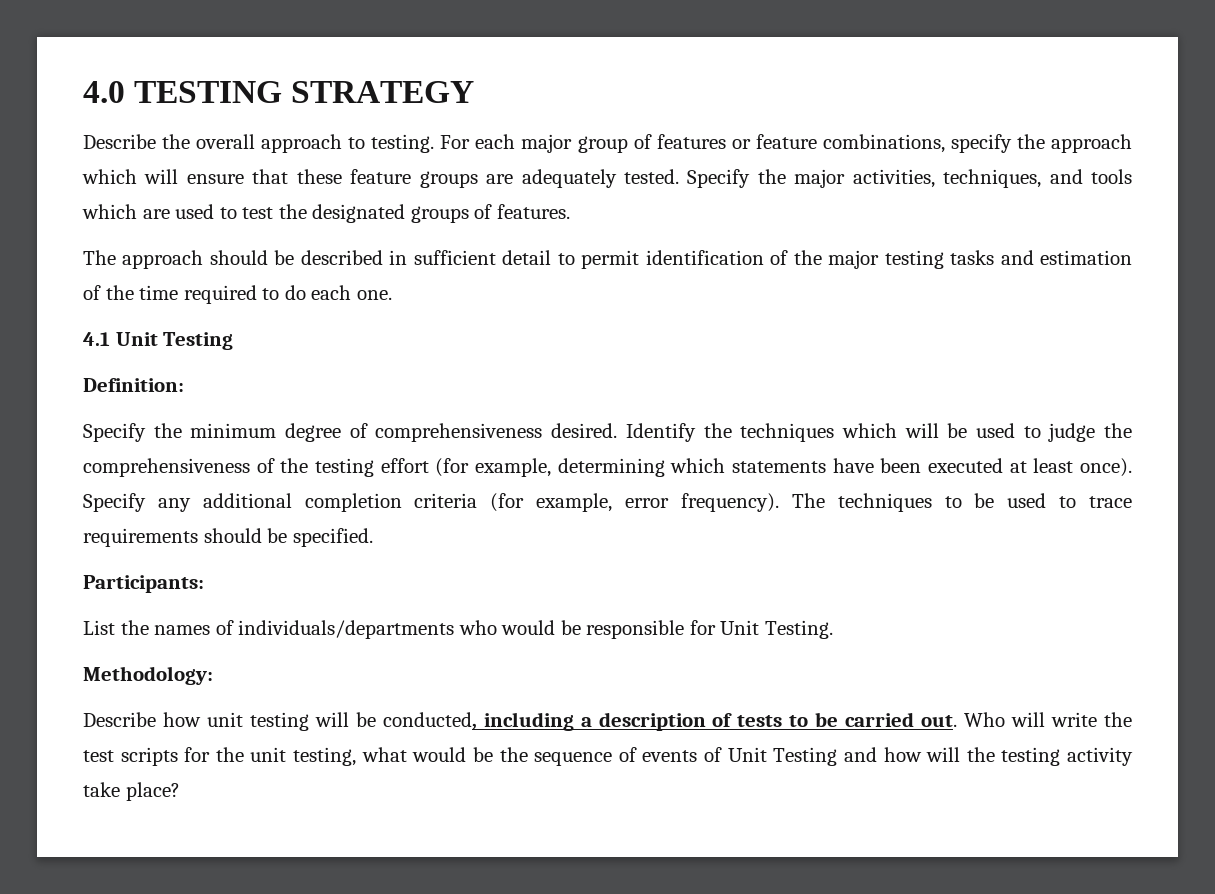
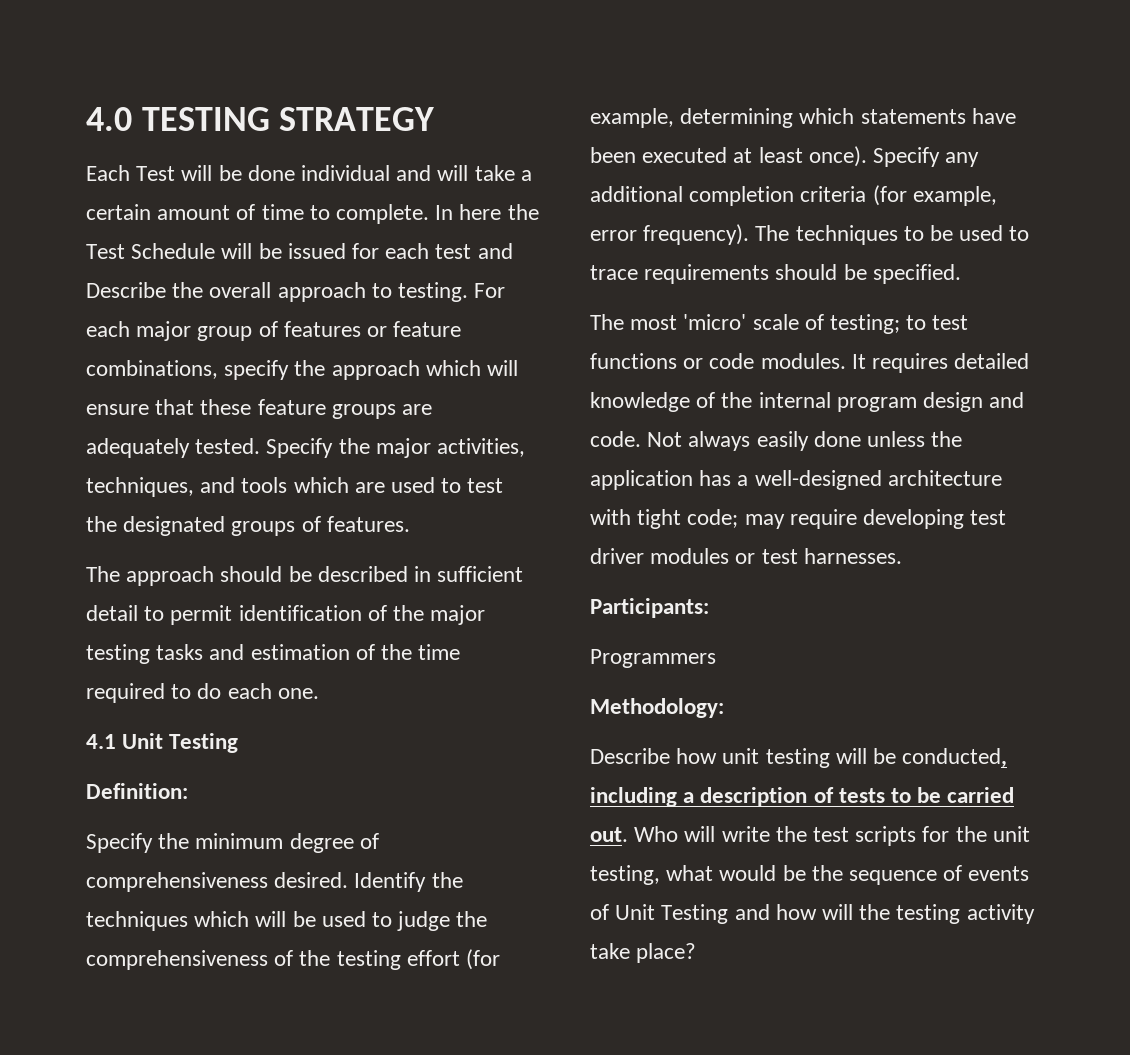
(475, 92) none -> [86,165,532,181] [86,204,539,224] [86,243,513,259] Each Test will be done individual and will take a certain amount of time to complete. In here the Test Schedule will be issued for each test and
[83,575,204,593] [83,620,833,639] Participants: // List the names of individuals/departments who would be responsible for Unit Testing. -> [590,314,969,334] [590,353,1030,373] [590,392,1025,412] [590,431,963,451] [590,470,1002,490] [590,509,1007,529] [590,548,902,564] [590,598,709,618] [590,649,716,668] The most 'micro' scale of testing; to test functions or code modules. It requires detailed knowledge of the internal program design and code. Not always easily done unless the application has a well-designed architecture with tight code; may require developing test driver modules or test harnesses. // Participants: // Programmers

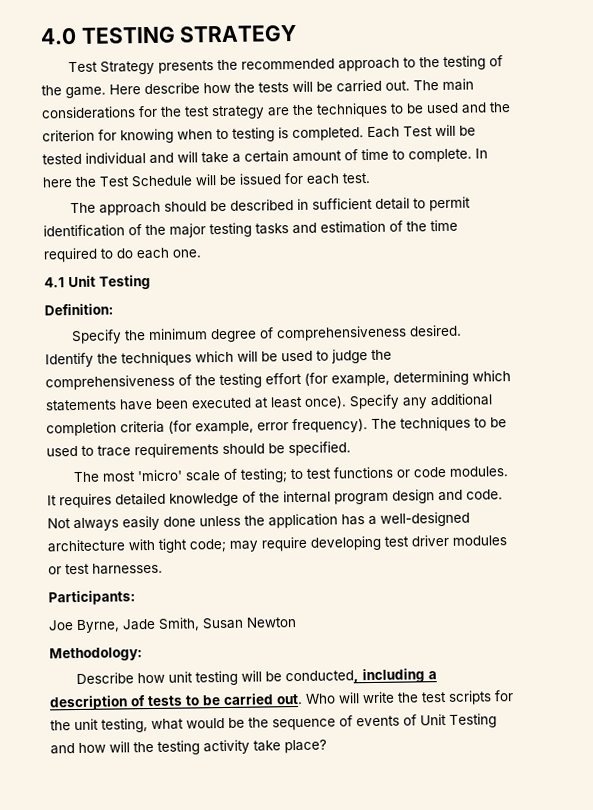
(435, 119) none -> [68,55,504,75] [41,78,474,99] [41,102,511,120] [42,127,364,144] Test Strategy presents the recommended approach to the testing of the game. Here describe how the tests will be carried out. The main considerations for the test strategy are the techniques to be used and the criterion for knowing when to testing is completed.
[247,165,295,181] done -> [42,153,82,165] tested
[435,243,513,259] [86,282,506,302] [86,321,462,341] [86,360,519,380] [86,399,433,419] [86,438,526,458] [86,477,504,497] [86,516,410,536] test and Describe the overall approach to testing. For each major group of features or feature combinations, specify the approach which will ensure that these feature groups are adequately tested. Specify the major activities, techniques, and tools which are used to test the designated groups of features. -> [342,172,370,184] test.
[590,649,716,668] Programmers -> [48,617,297,634] Joe Byrne, Jade Smith, Susan Newton

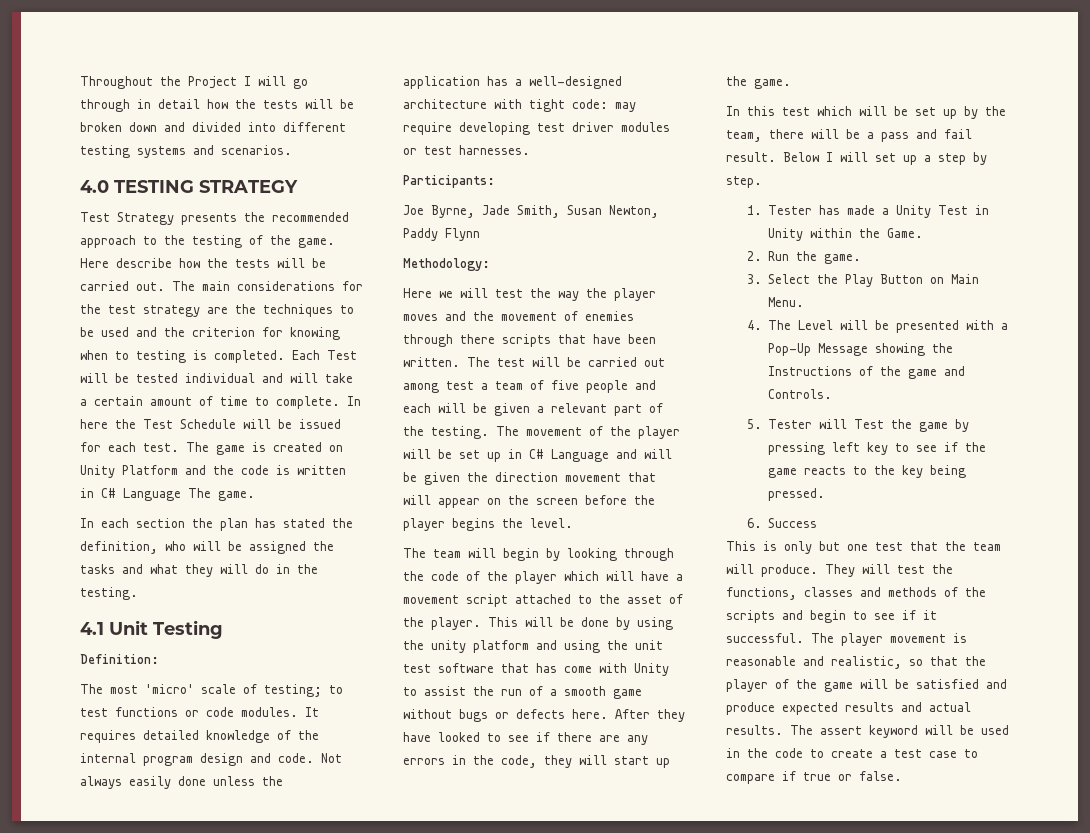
(40, 36) none -> [80,76,308,89] [80,99,354,112] [80,122,346,132] [80,145,292,158] Throughout the Project I will go through in detail how the tests will be broken down and divided into different testing systems and scenarios. //
[70,196,472,216] [43,219,458,238] [43,247,201,263] [44,274,151,290] [44,303,114,316] [71,324,463,345] [45,349,392,368] [45,370,511,391] [45,393,493,412] [46,416,507,437] [46,441,351,459] // The approach should be described in sufficient detail to permit identification of the major testing tasks and estimation of the time required to do each one. // 4.1 Unit Testing // Definition: // Specify the minimum degree of comprehensiveness desired. Identify the techniques which will be used to judge the comprehensiveness of the testing effort (for example, determining which statements have been executed at least once). Specify any additional completion criteria (for example, error frequency). The techniques to be used to trace requirements should be specified. -> [186,442,343,455] [80,465,346,478] [80,488,255,501] [80,518,353,531] [80,541,334,554] [80,564,318,577] [80,587,138,600] [80,620,223,639] [80,654,159,664] The game is created on Unity Platform and the code is written in C# Language The game. // In each section the plan has stated the definition, who will be assigned the tasks and what they will do in the testing. // 4.1 Unit Testing // Definition:
[189,538,226,553] code; -> [572,99,608,109] code:
[246,617,297,628] [49,647,143,662] [76,668,438,686] [49,690,514,711] [50,713,497,733] [50,739,327,755] Newton // Methodology: // Describe how unit testing will be conducted, including a description of tests to be carried out. Who will write the test scripts for the unit testing, what would be the sequence of events of Unit Testing and how will the testing activity take place? -> [609,205,659,218] [403,228,480,241] [403,258,490,271] [403,288,656,301] [403,311,634,321] [403,334,656,347] [403,357,665,367] [403,380,656,393] [403,403,663,416] [403,426,680,439] [403,449,672,462] [403,472,656,485] [403,495,655,508] [403,518,573,531] [403,548,674,561] [403,571,683,584] [403,594,683,607] [403,617,673,630] [403,640,663,653] [403,663,669,676] [403,686,642,699] [403,709,685,722] [403,732,648,745] [403,755,670,768] [726,76,791,89] [726,106,1006,119] [726,129,972,142] [726,152,987,165] [726,176,762,188] [746,205,990,218] [768,228,924,241] [746,251,862,264] [746,274,980,287] [768,297,805,307] [746,320,1009,333] [768,343,954,356] [768,366,966,379] [768,389,833,399] [746,419,970,432] [768,442,987,455] [768,465,967,478] [768,488,826,501] [746,518,818,528] [726,541,1001,554] [726,564,953,577] [726,587,986,600] [726,610,937,623] [726,633,967,646] [726,656,986,669] [726,679,1007,692] [726,702,971,715] [726,725,1009,738] [726,748,978,758] [726,771,902,784] Newton, Paddy Flynn // Methodology: // Here we will test the way the player moves and the movement of enemies through there scripts that have been written. The test will be carried out among test a team of five people and each will be given a relevant part of the testing. The movement of the player will be set up in C# Language and will be given the direction movement that will appear on the screen before the player begins the level. // The team will begin by looking through the code of the player which will have a movement script attached to the asset of the player. This will be done by using the unity platform and using the unit test software that has come with Unity to assist the run of a smooth game without bugs or defects here. After they have looked to see if there are any errors in the code, they will start up the game. // In this test which will be set up by the team, there will be a pass and fail result. Below I will set up a step by step. // 1. Tester has made a Unity Test in Unity within the Game. // 2. Run the game. // 3. Select the Play Button on Main Menu. // 4. The Level will be presented with a Pop-Up Message showing the Instructions of the game and Controls. // 5. Tester will Test the game by pressing left key to see if the game reacts to the key being pressed. // 6. Success // This is only but one test that the team will produce. They will test the functions, classes and methods of the scripts and begin to see if it successful. The player movement is reasonable and realistic, so that the player of the game will be satisfied and produce expected results and actual results. The assert keyword will be used in the code to create a test case to compare if true or false.

